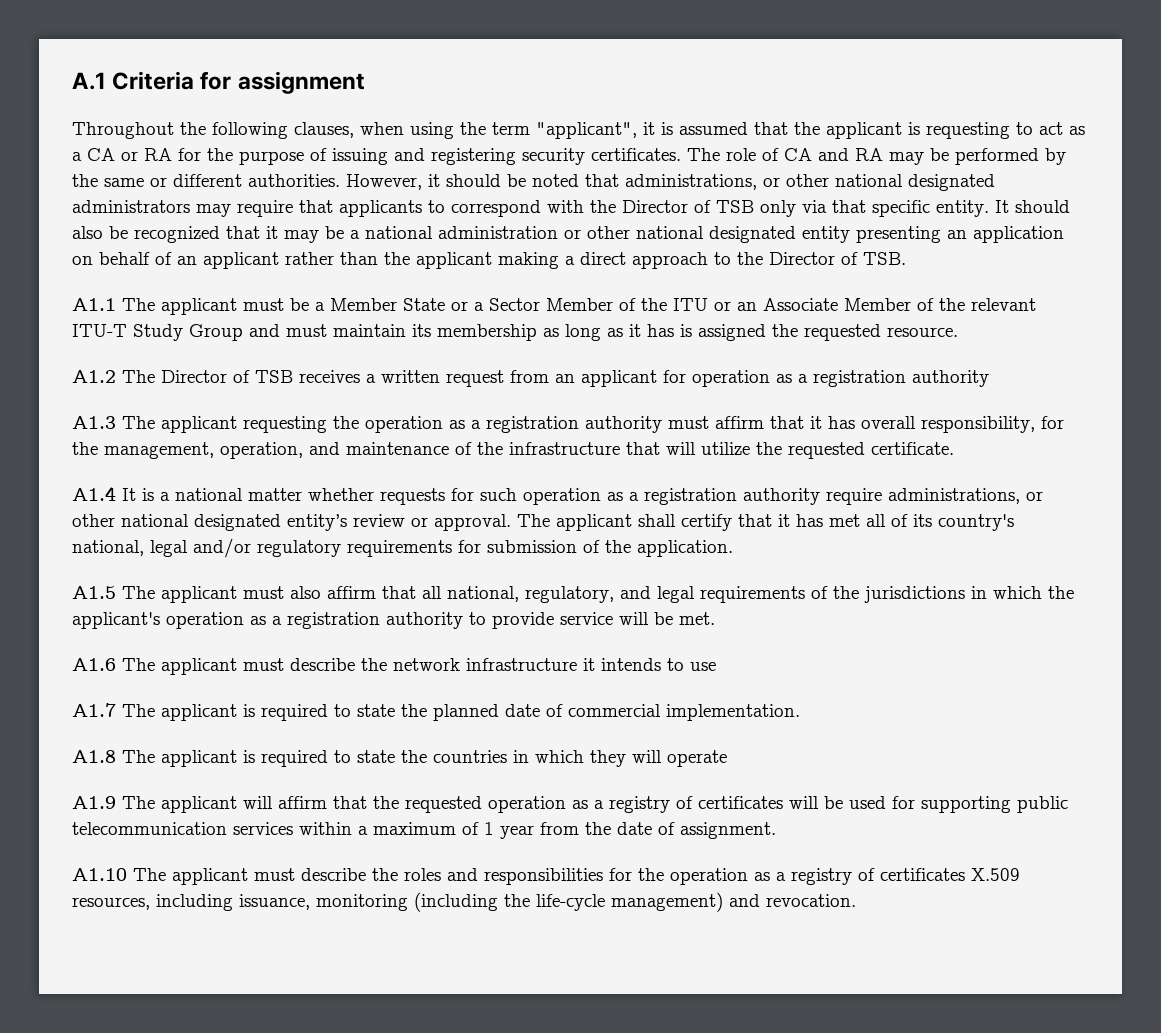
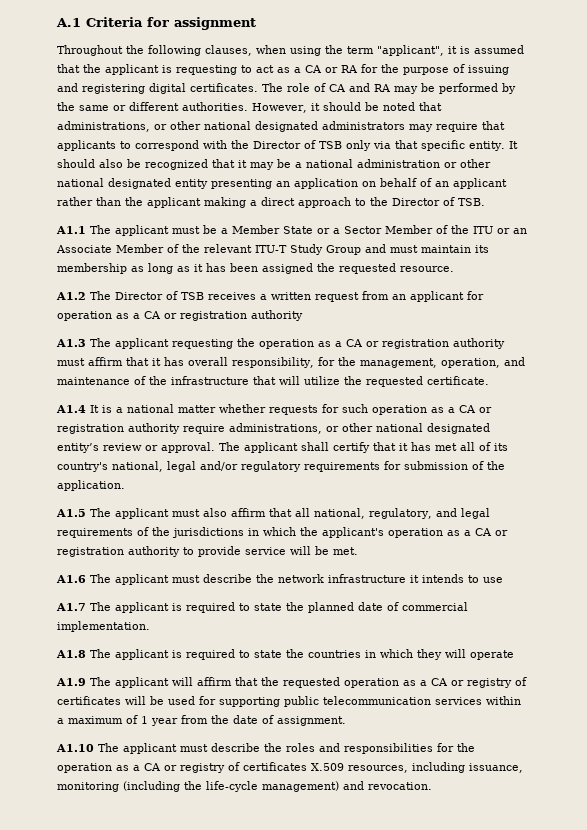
[522,148,585,165] security -> [149,83,186,94] digital
[680,324,692,337] is -> [230,263,258,272] been
(808, 378) none -> [144,311,177,319] CA or
(481, 424) none -> [346,339,379,347] CA or
(639, 496) none -> [459,405,492,413] CA or
(282, 620) none -> [475,528,508,536] CA or
(604, 804) none -> [431,678,464,686] CA or
(786, 876) none -> [144,763,177,771] CA or

